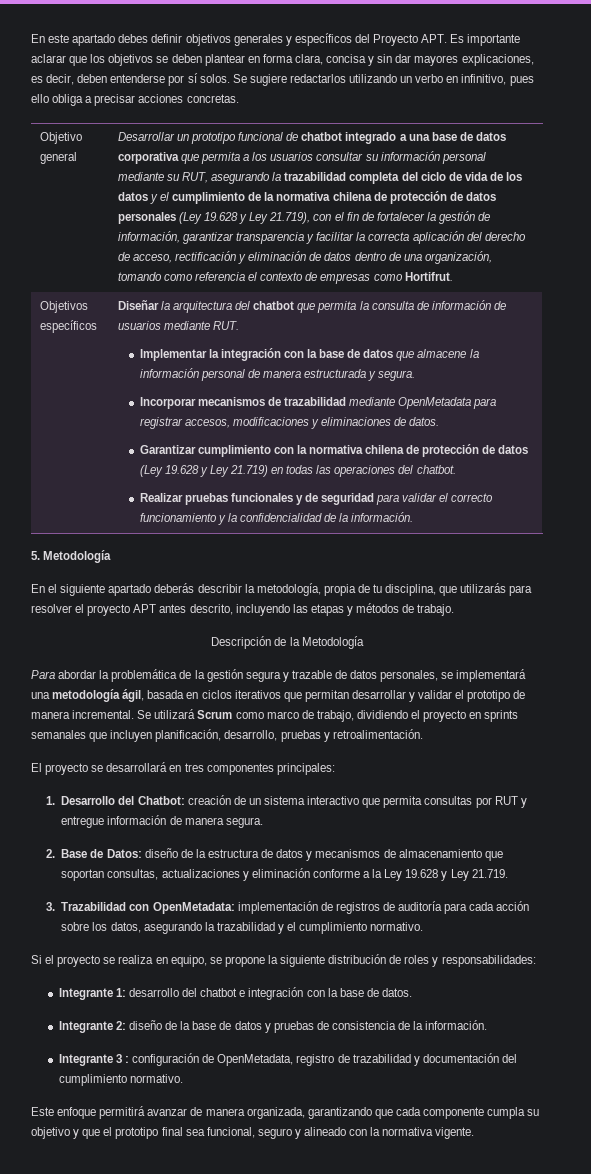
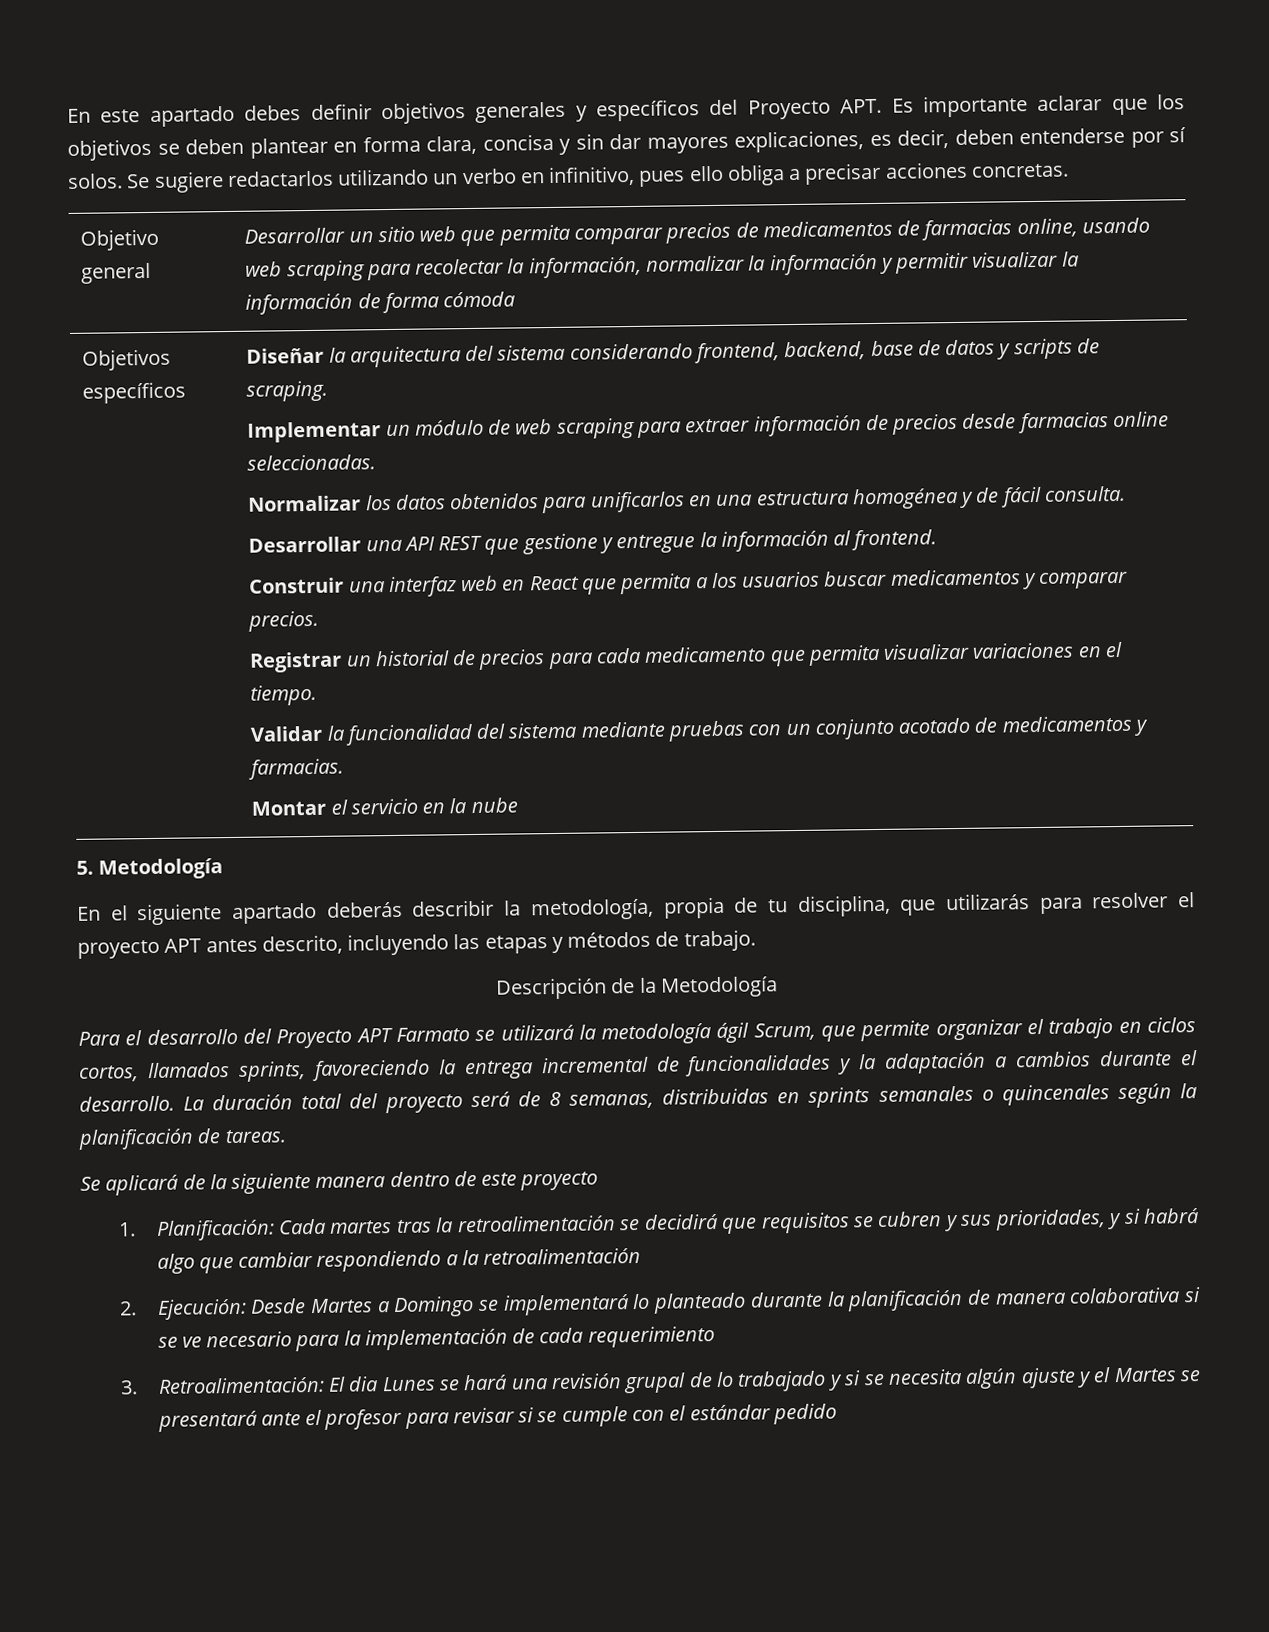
[190,132,506,144] [117,151,486,164] [117,172,523,184] [117,191,496,204] [117,211,491,224] [117,231,526,244] [117,251,492,264] [117,272,453,284] prototipo funcional de chatbot integrado a una base de datos corporativa que permita a los usuarios consultar su información personal mediante su RUT, asegurando la trazabilidad completa del ciclo de vida de los datos y el cumplimiento de la normativa chilena de protección de datos personales (Ley 19.628 y Ley 21.719), con el fin de fortalecer la gestión de información, garantizar transparencia y facilitar la correcta aplicación del derecho de acceso, rectificación y eliminación de datos dentro de una organización, tomando como referencia el contexto de empresas como Hortifrut. -> [377,217,1150,247] [245,251,1079,282] [245,291,516,315] sitio web que permita comparar precios de medicamentos de farmacias online, usando web scraping para recolectar la información, normalizar la información y permitir visualizar la información de forma cómoda
[253,300,506,313] [117,321,239,330] [139,348,479,361] [139,368,416,381] [139,397,497,409] [139,417,440,429] [139,444,529,457] [139,465,456,477] [139,493,494,505] [139,512,414,525] chatbot que permita la consulta de información de usuarios mediante RUT. // Implementar la integración con la base de datos que almacene la información personal de manera estructurada y segura. // Incorporar mecanismos de trazabilidad mediante OpenMetadata para registrar accesos, modificaciones y eliminaciones de datos. // Garantizar cumplimiento con la normativa chilena de protección de datos (Ley 19.628 y Ley 21.719) en todas las operaciones del chatbot. // Realizar pruebas funcionales y de seguridad para validar el correcto funcionamiento y la confidencialidad de la información. -> [497,338,1100,364] [246,380,329,402] [247,411,1169,443] [247,454,377,471] [248,485,1126,514] [248,529,938,555] [249,569,1129,598] [248,610,320,632] [249,641,1123,673] [250,684,318,706] [250,715,1149,746] [248,758,345,780] [251,797,518,816] sistema considerando frontend, backend, base de datos y scripts de scraping. // Implementar un módulo de web scraping para extraer información de precios desde farmacias online seleccionadas. // Normalizar los datos obtenidos para unificarlos en una estructura homogénea y de fácil consulta. // Desarrollar una API REST que gestione y entregue la información al frontend. // Construir una interfaz web en React que permita a los usuarios buscar medicamentos y comparar precios. // Registrar un historial de precios para cada medicamento que permita visualizar variaciones en el tiempo. // Validar la funcionalidad del sistema mediante pruebas con un conjunto acotado de medicamentos y farmacias. // Montar el servicio en la nube
[58,669,527,682] [31,689,526,702] [31,709,519,722] [31,729,423,742] [31,762,335,775] [46,795,527,808] [61,815,263,828] [46,848,503,861] [61,868,508,881] [46,901,530,914] [61,922,424,934] [31,954,536,967] [58,987,412,1000] [58,1020,488,1033] [58,1053,517,1066] [58,1074,183,1086] [31,1106,540,1119] [31,1127,475,1139] abordar la problemática de la gestión segura y trazable de datos personales, se implementará una metodología ágil, basada en ciclos iterativos que permitan desarrollar y validar el prototipo de manera incremental. Se utilizará Scrum como marco de trabajo, dividiendo el proyecto en sprints semanales que incluyen planificación, desarrollo, pruebas y retroalimentación. // El proyecto se desarrollará en tres componentes principales: // 1. Desarrollo del Chatbot: creación de un sistema interactivo que permita consultas por RUT y entregue información de manera segura. // 2. Base de Datos: diseño de la estructura de datos y mecanismos de almacenamiento que soportan consultas, actualizaciones y eliminación conforme a la Ley 19.628 y Ley 21.719. // 3. Trazabilidad con OpenMetadata: implementación de registros de auditoría para cada acción sobre los datos, asegurando la trazabilidad y el cumplimiento normativo. // Si el proyecto se realiza en equipo, se propone la siguiente distribución de roles y responsabilidades: // Integrante 1: desarrollo del chatbot e integración con la base de datos. // Integrante 2: diseño de la base de datos y pruebas de consistencia de la información. // Integrante 3 : configuración de OpenMetadata, registro de trazabilidad y documentación del cumplimiento normativo. // Este enfoque permitirá avanzar de manera organizada, garantizando que cada componente cumpla su objetivo y que el prototipo final sea funcional, seguro y alineado con la normativa vigente. -> [125,1017,1196,1049] [79,1050,1199,1082] [79,1083,1197,1114] [78,1128,287,1150] [80,1170,599,1196] [117,1208,1200,1241] [156,1247,642,1274] [118,1287,1202,1320] [157,1326,715,1352] [119,1367,1201,1395] [157,1403,837,1432] el desarrollo del Proyecto APT Farmato se utilizará la metodología ágil Scrum, que permite organizar el trabajo en ciclos cortos, llamados sprints, favoreciendo la entrega incremental de funcionalidades y la adaptación a cambios durante el desarrollo. La duración total del proyecto será de 8 semanas, distribuidas en sprints semanales o quincenales según la planificación de tareas. // Se aplicará de la siguiente manera dentro de este proyecto // 1. Planificación: Cada martes tras la retroalimentación se decidirá que requisitos se cubren y sus prioridades, y si habrá algo que cambiar respondiendo a la retroalimentación // 2. Ejecución: Desde Martes a Domingo se implementará lo planteado durante la planificación de manera colaborativa si se ve necesario para la implementación de cada requerimiento // 3. Retroalimentación: El dia Lunes se hará una revisión grupal de lo trabajado y si se necesita algún ajuste y el Martes se presentará ante el profesor para revisar si se cumple con el estándar pedido

